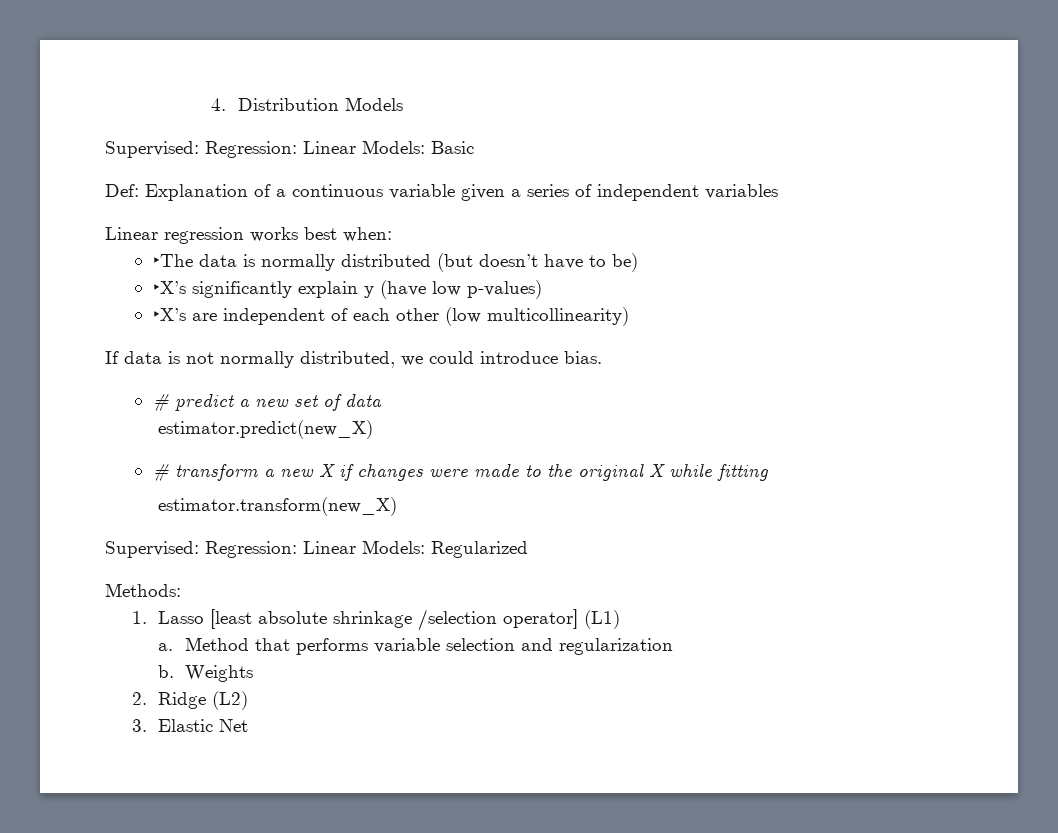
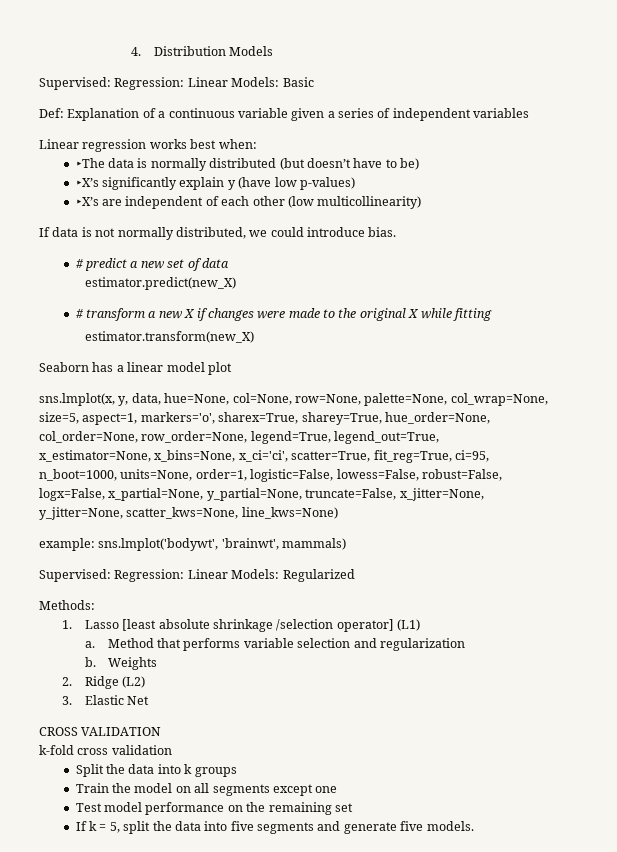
(398, 506) none -> [39,362,232,375] [39,393,548,406] [39,412,490,425] [39,431,440,444] [39,450,489,463] [39,469,502,482] [39,488,484,501] [39,507,338,520] [39,538,347,551] // Seaborn has a linear model plot // sns.lmplot(x, y, data, hue=None, col=None, row=None, palette=None, col_wrap=None, size=5, aspect=1, markers='o', sharex=True, sharey=True, hue_order=None, col_order=None, row_order=None, legend=True, legend_out=True, x_estimator=None, x_bins=None, x_ci='ci', scatter=True, fit_reg=True, ci=95, n_boot=1000, units=None, order=1, logistic=False, lowess=False, robust=False, logx=False, x_partial=None, y_partial=None, truncate=False, x_jitter=None, y_jitter=None, scatter_kws=None, line_kws=None) // example: sns.lmplot('bodywt', 'brainwt', mammals)
(249, 725) none -> [39,727,162,736] [39,745,172,755] [75,764,237,777] [75,783,338,796] [75,802,353,815] [75,821,474,834] // CROSS VALIDATION // k-fold cross validation // Split the data into k groups // Train the model on all segments except one // Test model performance on the remaining set // If k = 5, split the data into five segments and generate five models.

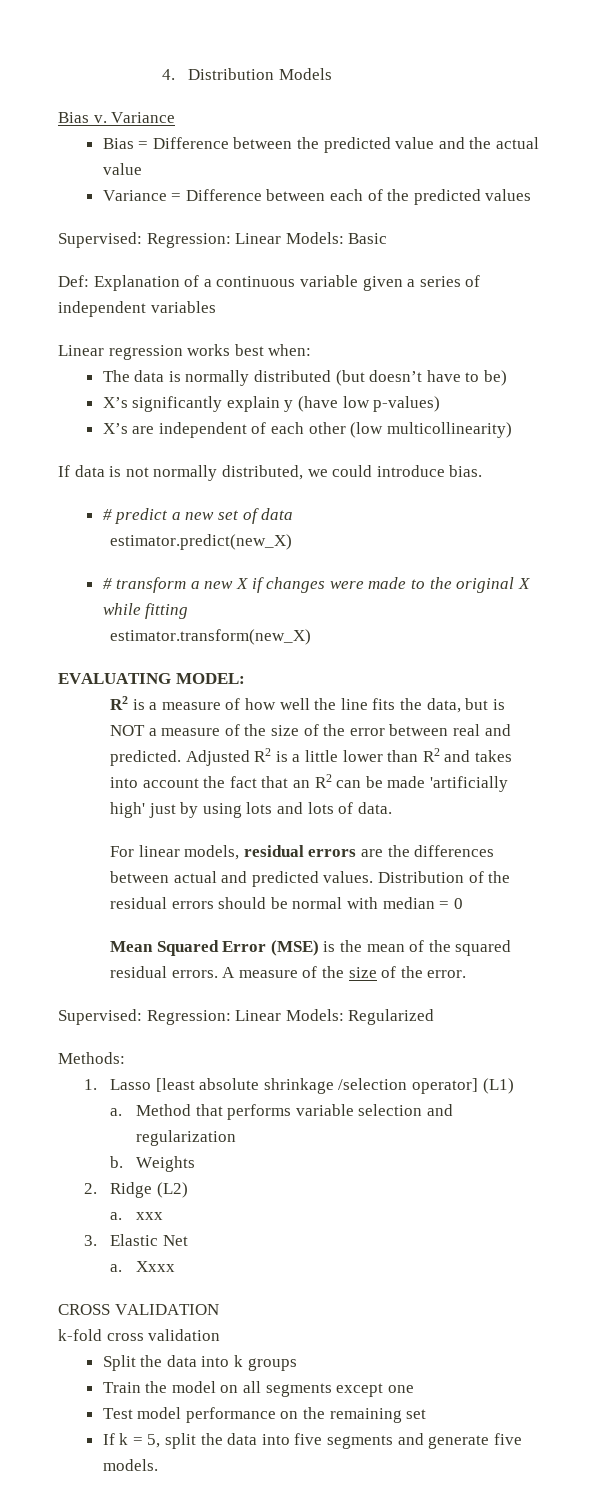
(273, 51) none -> [58,112,176,123] [102,137,540,153] [102,163,142,175] [102,189,532,205] // Bias v. Variance // Bias = Difference between the predicted value and the actual value // Variance = Difference between each of the predicted values
[75,158,105,168] ‣The -> [102,370,130,382] The
[75,178,99,187] ‣X’s -> [102,397,128,408] X’s
[75,197,99,206] ‣X’s -> [102,423,128,434] X’s
[39,362,232,375] [39,393,548,406] [39,412,490,425] [39,431,440,444] [39,450,489,463] [39,469,502,482] [39,488,484,501] [39,507,338,520] [39,538,347,551] Seaborn has a linear model plot // sns.lmplot(x, y, data, hue=None, col=None, row=None, palette=None, col_wrap=None, size=5, aspect=1, markers='o', sharex=True, sharey=True, hue_order=None, col_order=None, row_order=None, legend=True, legend_out=True, x_estimator=None, x_bins=None, x_ci='ci', scatter=True, fit_reg=True, ci=95, n_boot=1000, units=None, order=1, logistic=False, lowess=False, robust=False, logx=False, x_partial=None, y_partial=None, truncate=False, x_jitter=None, y_jitter=None, scatter_kws=None, line_kws=None) // example: sns.lmplot('bodywt', 'brainwt', mammals) -> [58,673,245,684] [110,696,505,713] [110,724,511,736] [110,748,512,766] [110,774,508,792] [110,802,392,818] [110,845,495,860] [110,871,511,887] [110,897,463,909] [110,940,512,956] [110,966,467,978] EVALUATING MODEL: // R2 is a measure of how well the line fits the data, but is NOT a measure of the size of the error between real and predicted. Adjusted R2 is a little lower than R2 and takes into account the fact that an R2 can be made 'artificially high' just by using lots and lots of data. // For linear models, residual errors are the differences between actual and predicted values. Distribution of the residual errors should be normal with median = 0 // Mean Squared Error (MSE) is the mean of the squared residual errors. A measure of the size of the error.
(146, 682) none -> [110,1212,164,1220] // a. xxx
(150, 700) none -> [110,1261,176,1272] // a. Xxxx

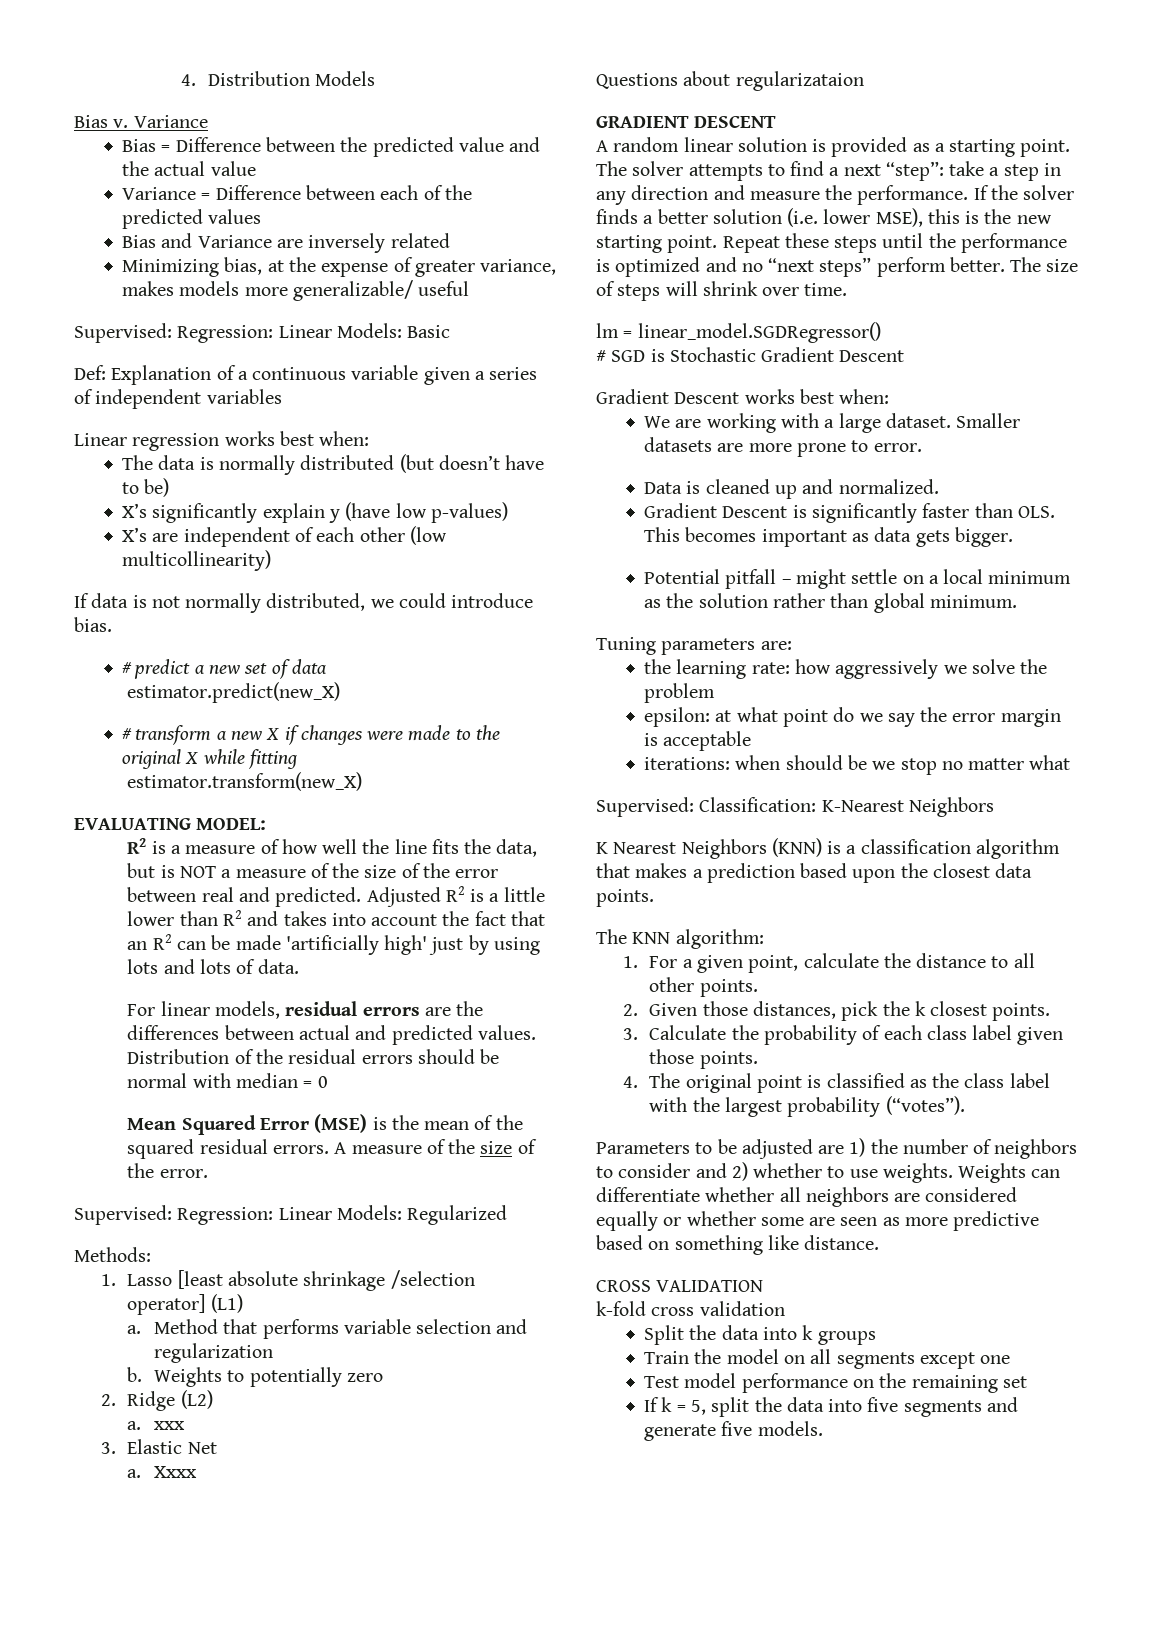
(532, 195) none -> [122,233,450,253] [122,257,557,277] [122,280,470,301] // Bias and Variance are inversely related // Minimizing bias, at the expense of greater variance, makes models more generalizable/ useful
(196, 1164) none -> [227,1367,383,1387] to potentially zero
(176, 1266) none -> [596,71,864,91] [596,115,777,128] [596,137,1071,157] [596,161,1061,181] [596,185,1075,205] [596,208,1052,227] [596,233,1067,253] [596,257,1079,277] [596,281,848,301] [596,322,881,343] [596,347,905,362] [596,389,890,404] [644,413,1021,433] [644,437,922,457] [644,479,939,499] [644,503,1055,523] [644,527,1013,547] [644,569,1072,589] [644,593,1017,613] [596,637,792,655] [644,659,1048,679] [644,683,716,703] [644,707,1061,727] [644,731,752,751] [644,755,1071,775] [596,797,994,817] [596,838,1060,859] [596,863,1033,883] [596,889,654,907] [596,929,764,949] [622,953,1035,973] [649,977,758,997] [622,1001,1051,1021] [622,1025,1064,1045] [649,1049,758,1069] [622,1073,1050,1093] [649,1096,965,1117] [596,1138,1078,1159] [596,1162,1061,1183] [596,1187,1018,1207] [596,1211,1040,1231] [596,1235,880,1255] // Questions about regularizataion // GRADIENT DESCENT // A random linear solution is provided as a starting point. The solver attempts to find a next “step”: take a step in any direction and measure the performance. If the solver finds a better solution (i.e. lower MSE), this is the new starting point. Repeat these steps until the performance is optimized and no “next steps” perform better. The size of steps will shrink over time. // lm = linear_model.SGDRegressor() // # SGD is Stochastic Gradient Descent // Gradient Descent works best when: // We are working with a large dataset. Smaller datasets are more prone to error. // Data is cleaned up and normalized. // Gradient Descent is significantly faster than OLS. This becomes important as data gets bigger. // Potential pitfall – might settle on a local minimum as the solution rather than global minimum. // Tuning parameters are: // the learning rate: how aggressively we solve the problem // epsilon: at what point do we say the error margin is acceptable // iterations: when should be we stop no matter what // Supervised: Classification: K-Nearest Neighbors // K Nearest Neighbors (KNN) is a classification algorithm that makes a prediction based upon the closest data points. // The KNN algorithm: // 1. For a given point, calculate the distance to all other points. // 2. Given those distances, pick the k closest points. // 3. Calculate the probability of each class label given those points. // 4. The original point is classified as the class label with the largest probability (“votes”). // Parameters to be adjusted are 1) the number of neighbors to consider and 2) whether to use weights. Weights can differentiate whether all neighbors are considered equally or whether some are seen as more predictive based on something like distance.

